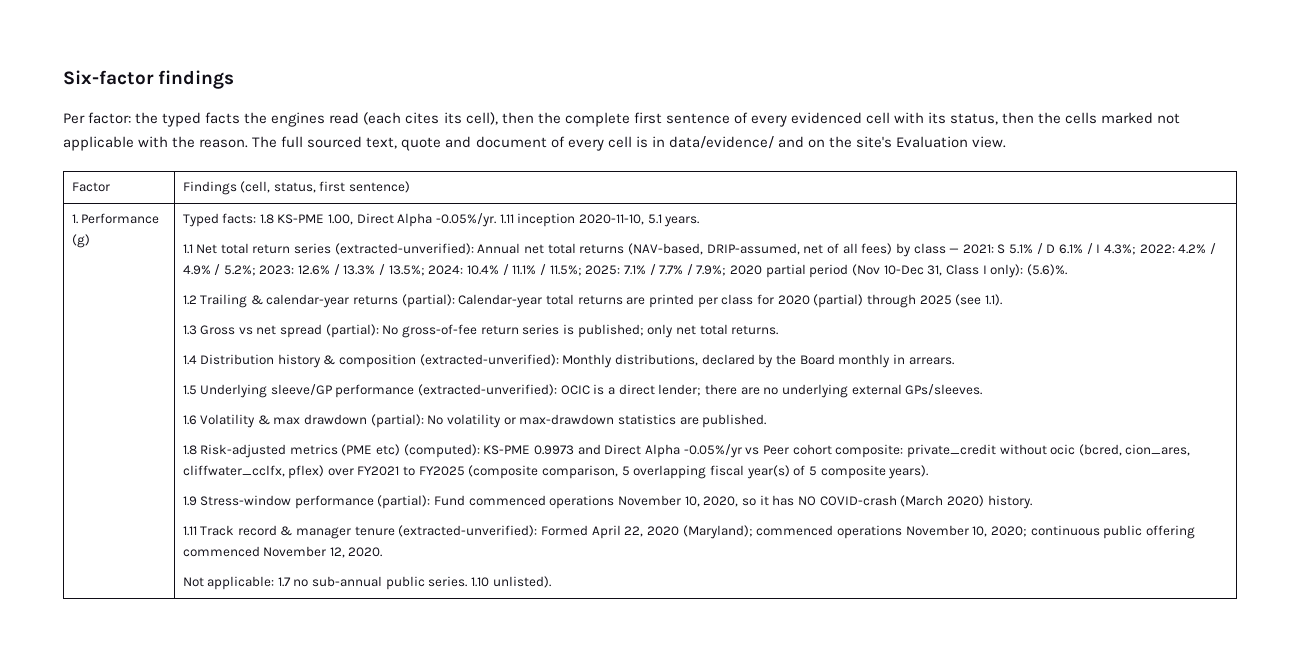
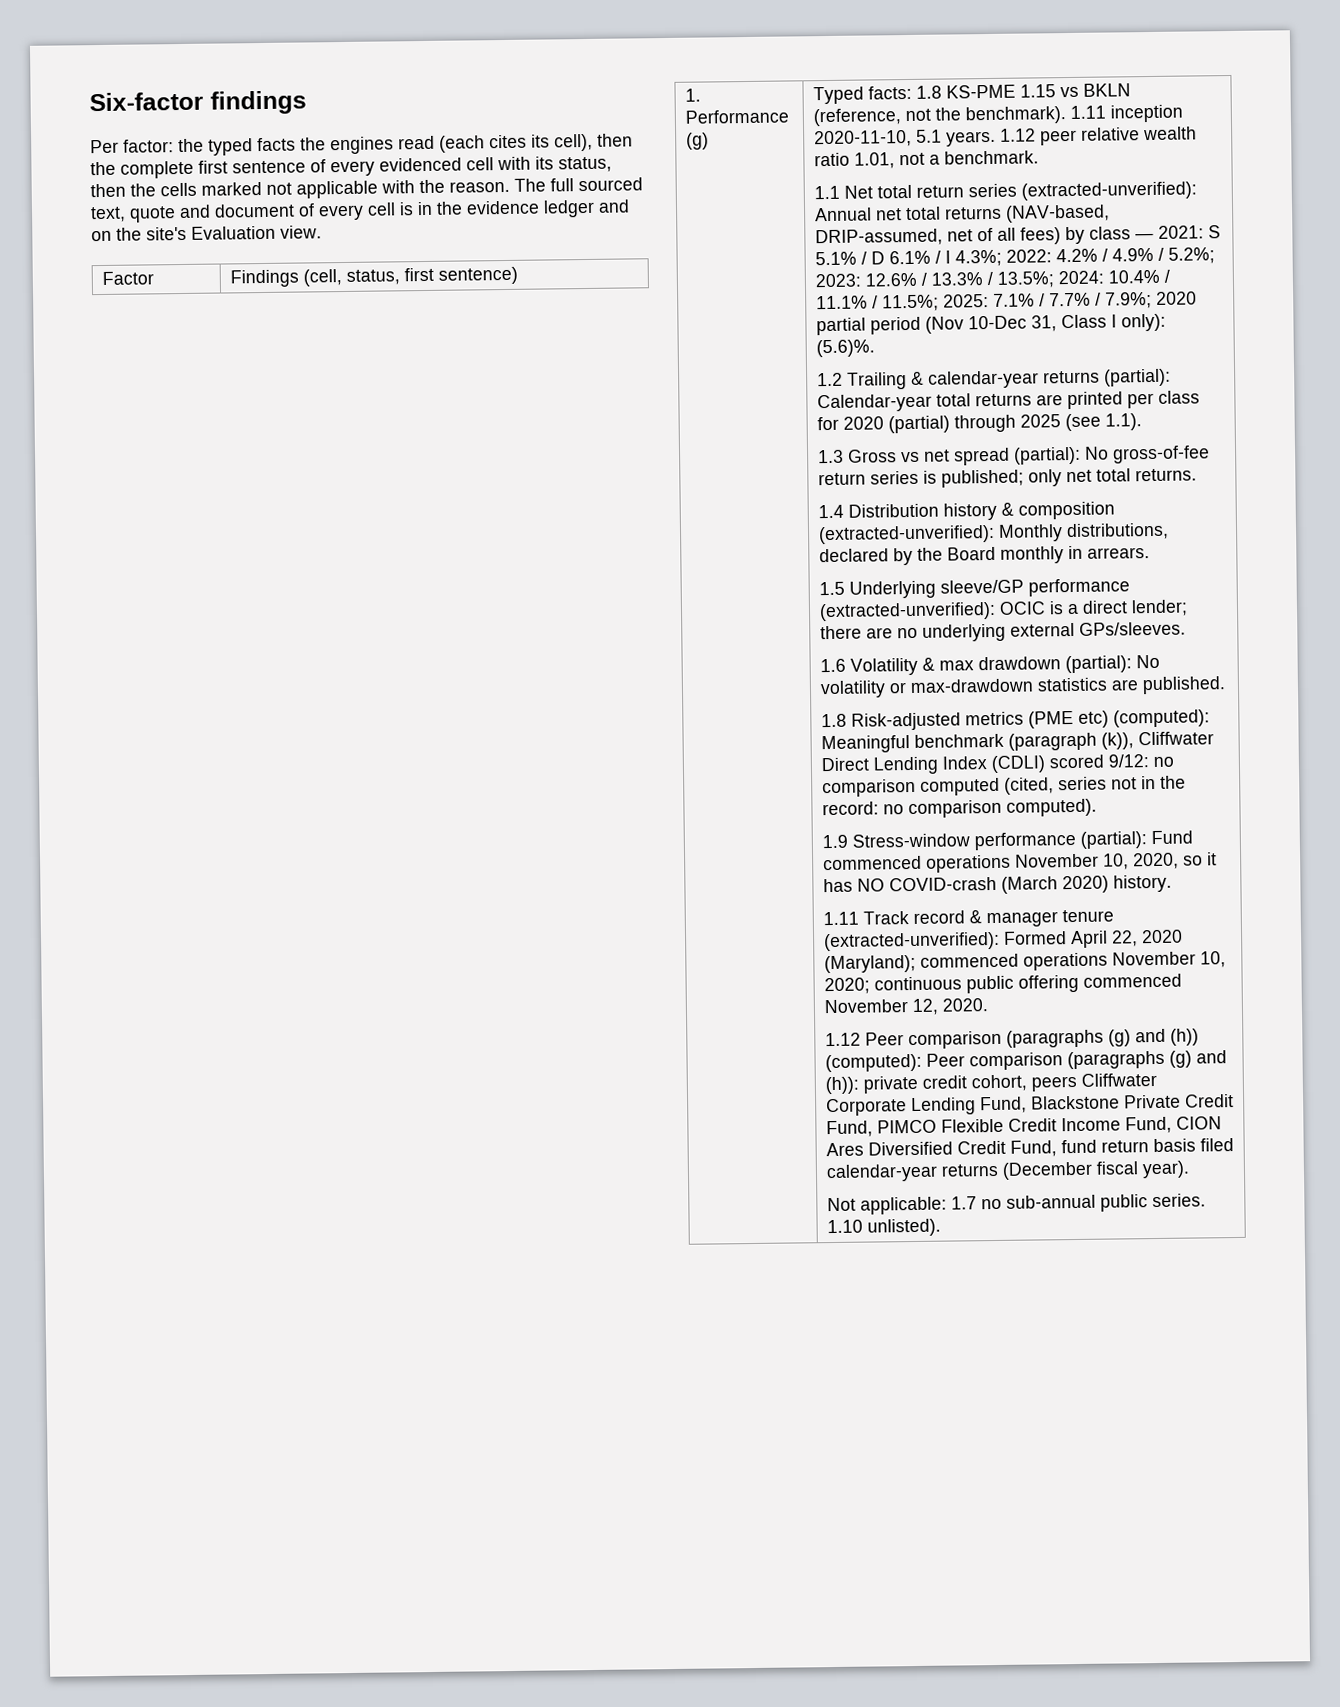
[668,136,774,149] data/evidence/ -> [436,199,595,218] the evidence ledger
[328,213,497,227] 1.00, Direct Alpha -0.05%/yr. -> [1019,83,1131,98] [812,106,1066,127] 1.15 vs BKLN (reference, not the benchmark).
(700, 221) none -> [999,126,1197,146] [813,150,1039,169] 1.12 peer relative wealth ratio 1.01, not a benchmark.
[483,444,1191,458] [182,465,929,479] KS-PME 0.9973 and Direct Alpha -0.05%/yr vs Peer cohort composite: private_credit without ocic (bcred, cion_ares, cliffwater_cclfx, pflex) over FY2021 to FY2025 (composite comparison, 5 overlapping fiscal year(s) of 5 composite years). -> [820,731,1214,754] [820,754,1174,775] [821,775,1186,798] [821,798,1097,819] Meaningful benchmark (paragraph (k)), Cliffwater Direct Lending Index (CDLI) scored 9/12: no comparison computed (cited, series not in the record: no comparison computed).
(383, 552) none -> [824,1028,1199,1050] [824,1050,1227,1073] [824,1072,1157,1095] [825,1094,1234,1117] [825,1116,1222,1138] [825,1138,1234,1157] [825,1160,1190,1183] // 1.12 Peer comparison (paragraphs (g) and (h)) (computed): Peer comparison (paragraphs (g) and (h)): private credit cohort, peers Cliffwater Corporate Lending Fund, Blackstone Private Credit Fund, PIMCO Flexible Credit Income Fund, CION Ares Diversified Credit Fund, fund return basis filed calendar-year returns (December fiscal year).

